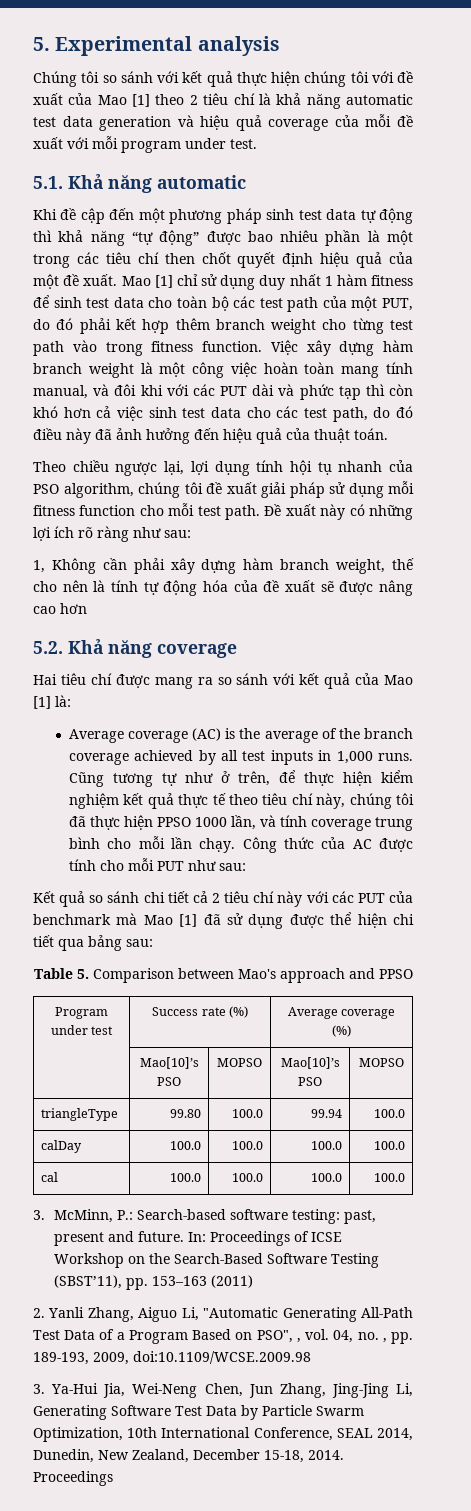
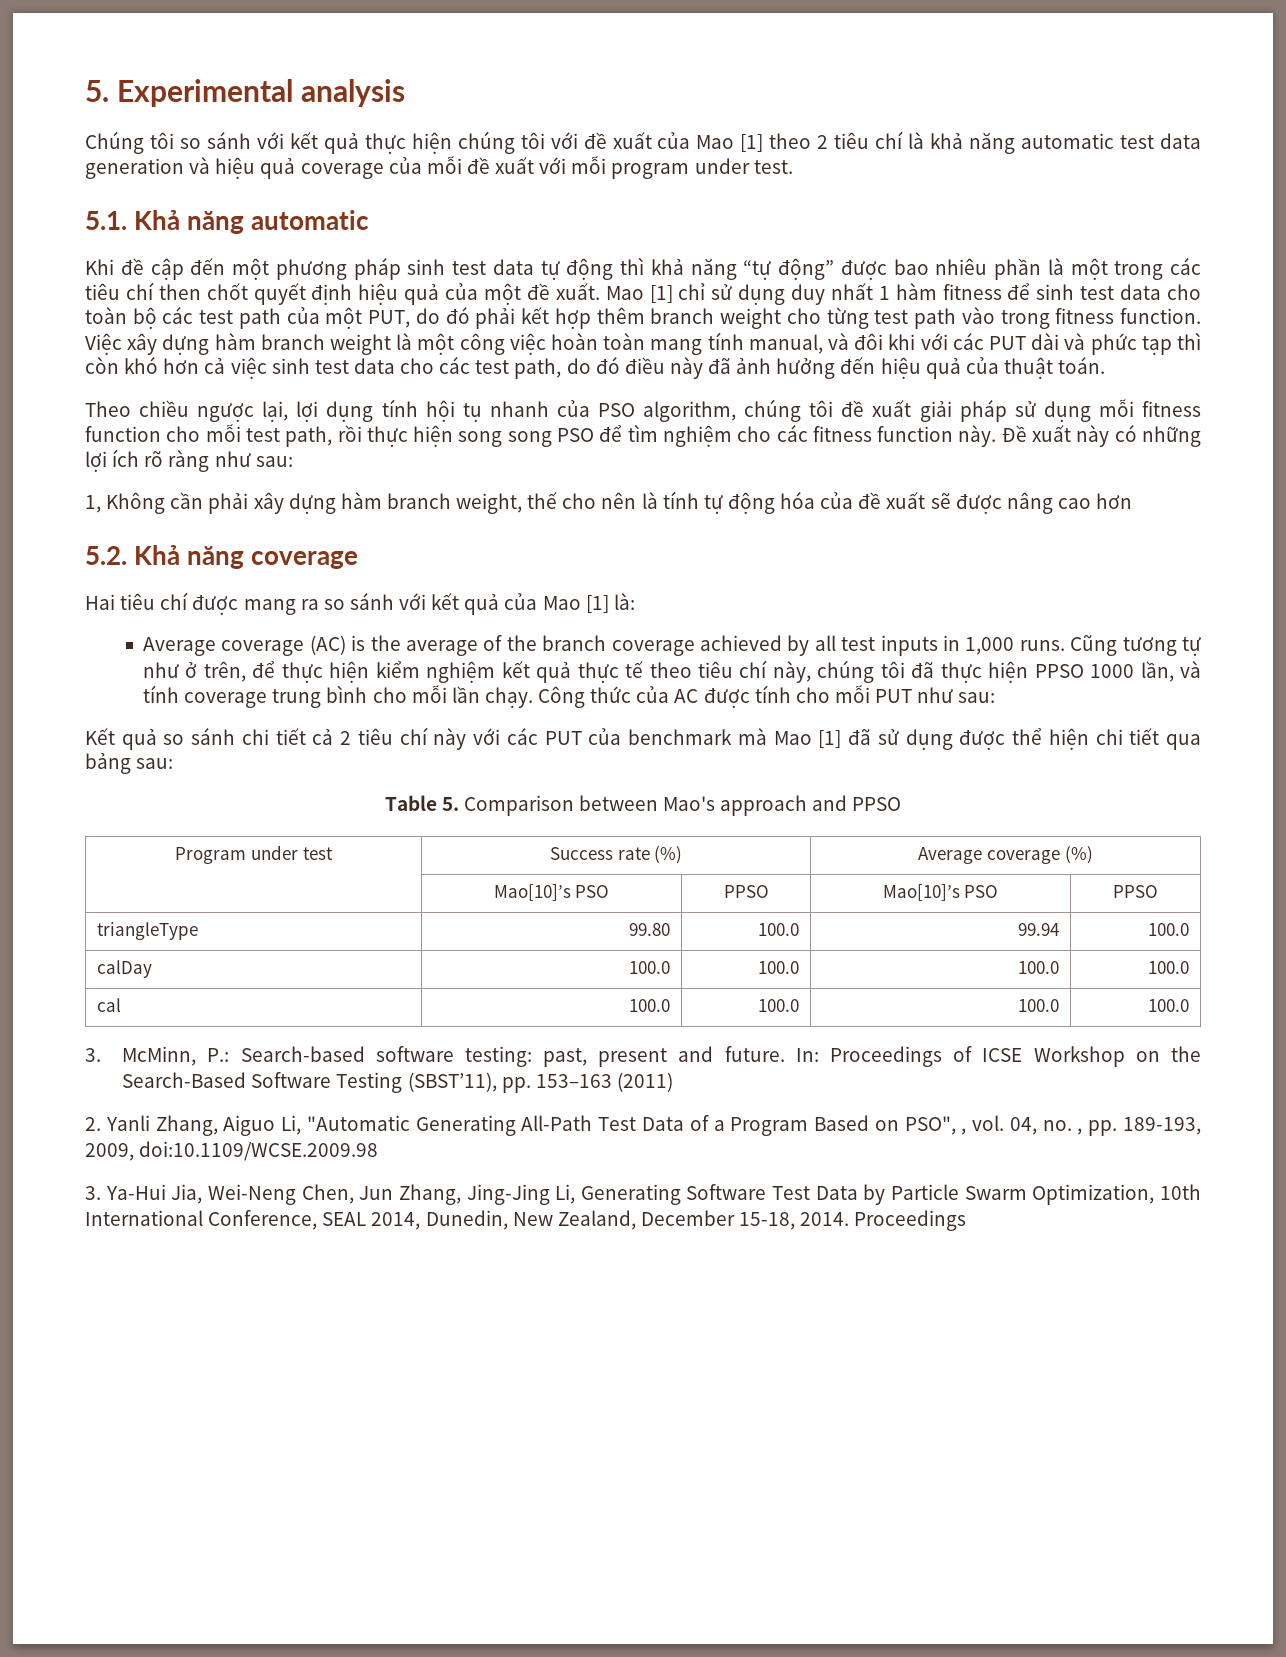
[225,505,260,520] path. -> [285,424,997,447] path, rồi thực hiện song song PSO để tìm nghiệm cho các fitness function này.
[217,1058,262,1067] [280,1057,340,1069] [298,1077,322,1086] [358,1058,404,1067] MOPSO | Mao[10]’s PSO | MOPSO -> [723,885,769,898] [882,884,999,901] [1113,885,1158,898] PPSO | Mao[10]’s PSO | PPSO

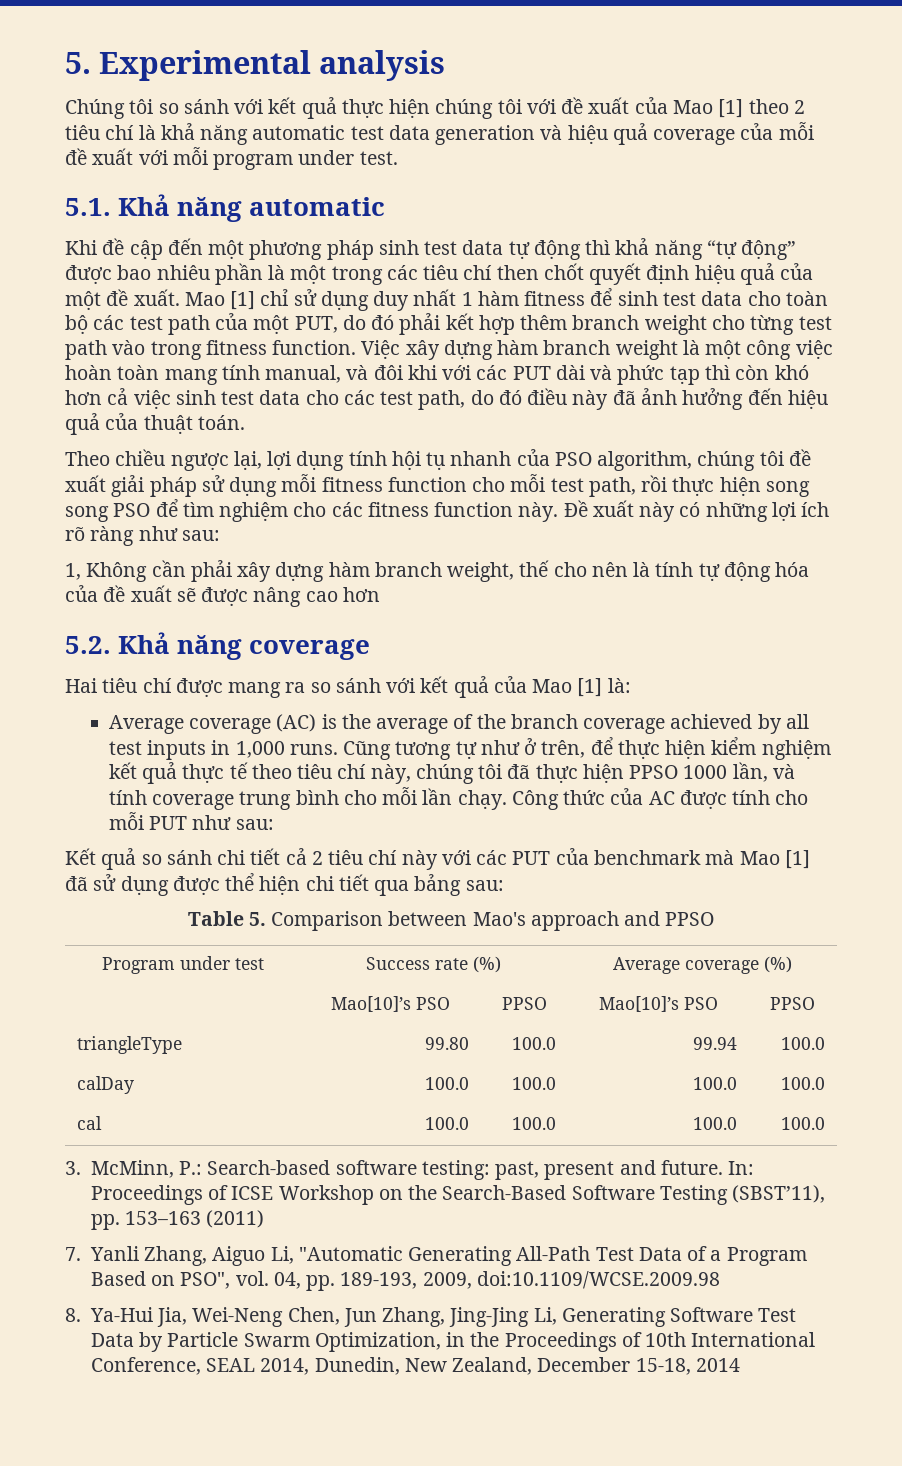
[85,1117,101,1131] 2. -> [65,1247,81,1261] 7.
[961,1128,967,1135] , -> (231, 1280) none
[1042,1120,1083,1135] no. , -> (301, 1280) none
[85,1186,101,1200] 3. -> [65,1308,81,1322] 8.
(1155, 1194) none -> [446,1332,642,1352] in the Proceedings of
[800,1210,967,1231] 2014. Proceedings -> [695,1358,740,1372] 2014

